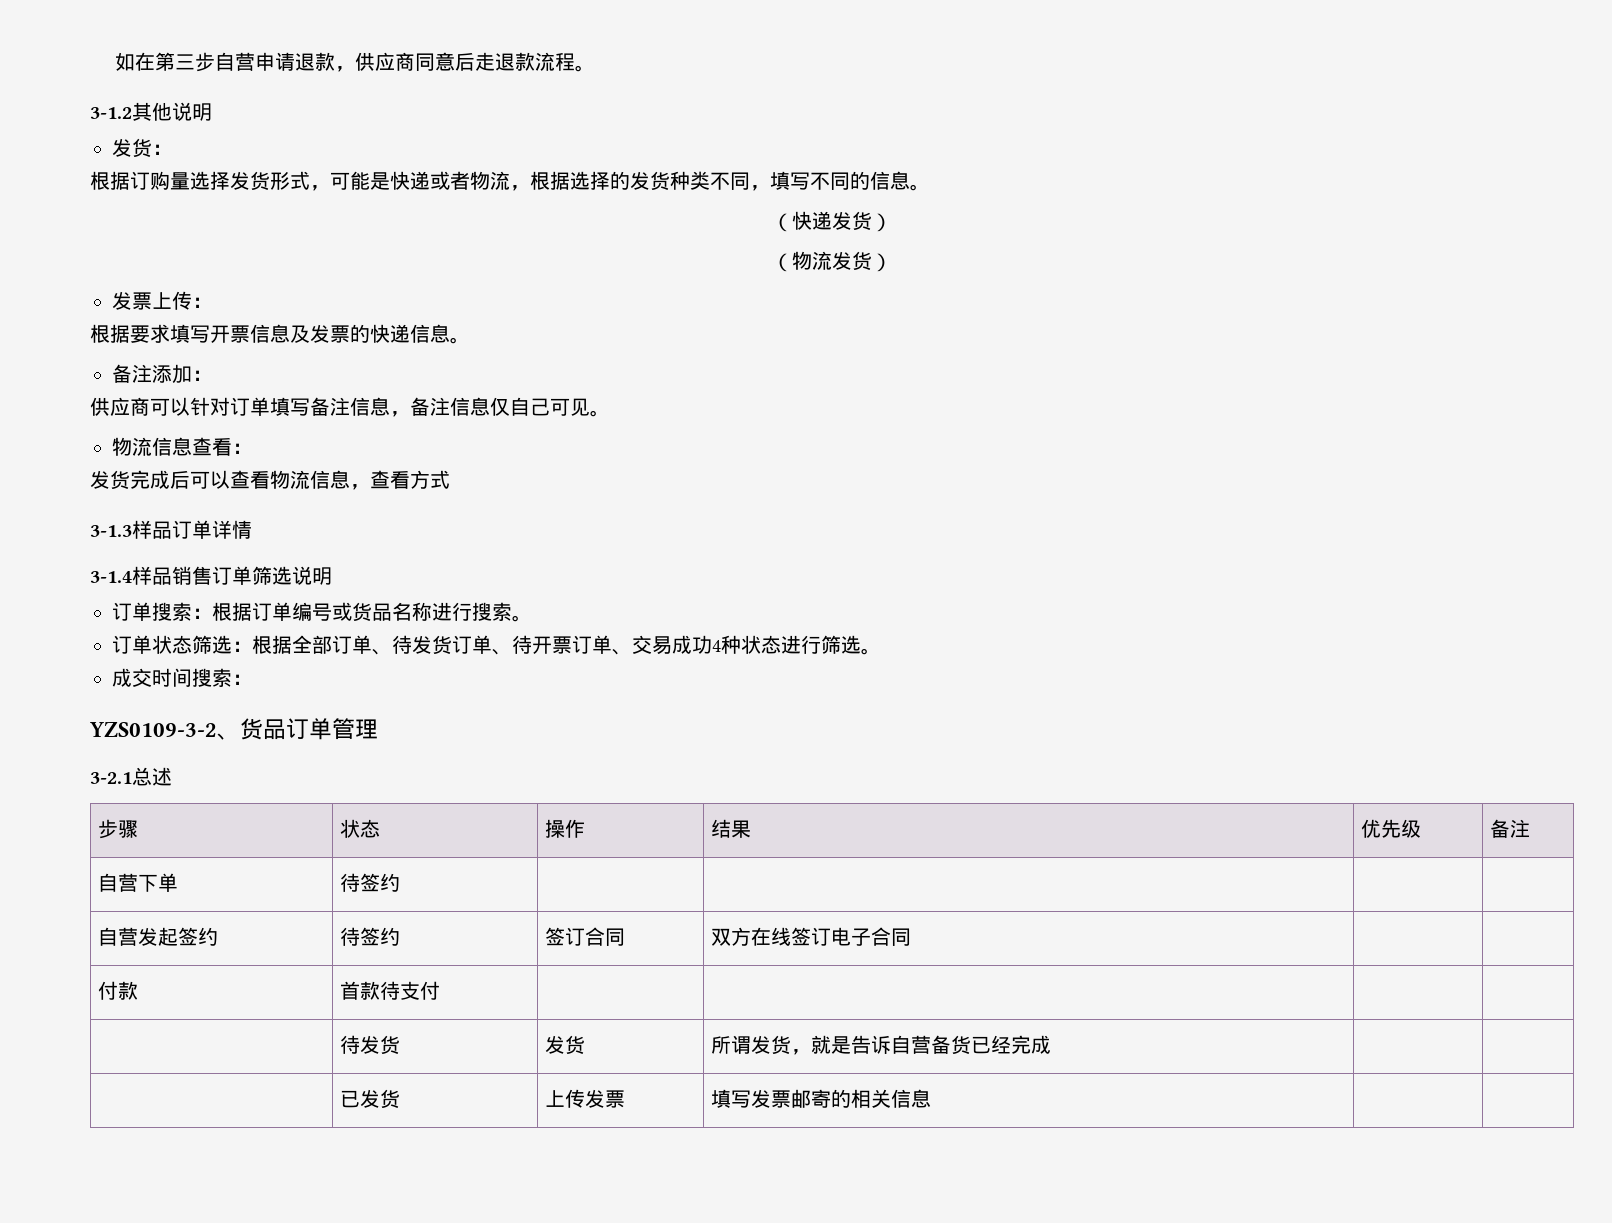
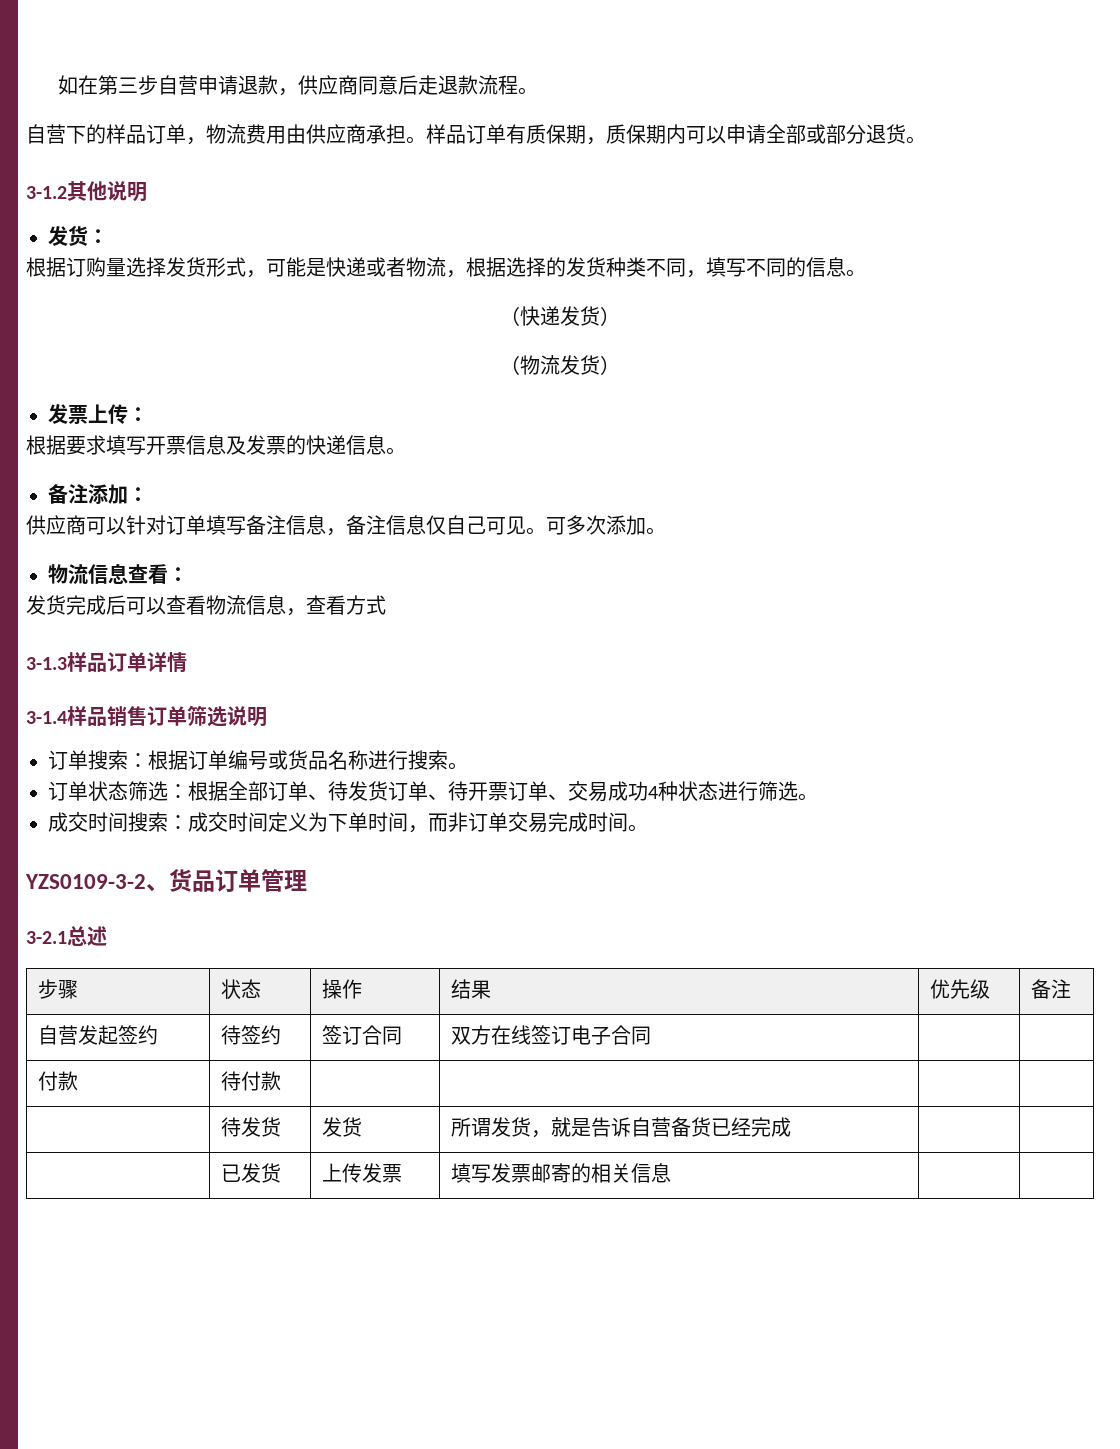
(595, 68) none -> [26,124,926,145] // 自营下的样品订单，物流费用由供应商承担。样品订单有质保期，质保期内可以申请全部或部分退货。
(610, 413) none -> [546,515,666,535] 可多次添加。
(252, 679) none -> [188,812,648,833] 成交时间定义为下单时间，而非订单交易完成时间。
[98,873,179,892] [340,873,401,892] // 自营下单 | 待签约 | | | | -> (1072, 989) none
[340,981,441,1000] 首款待支付 -> [221,1071,282,1091] 待付款

